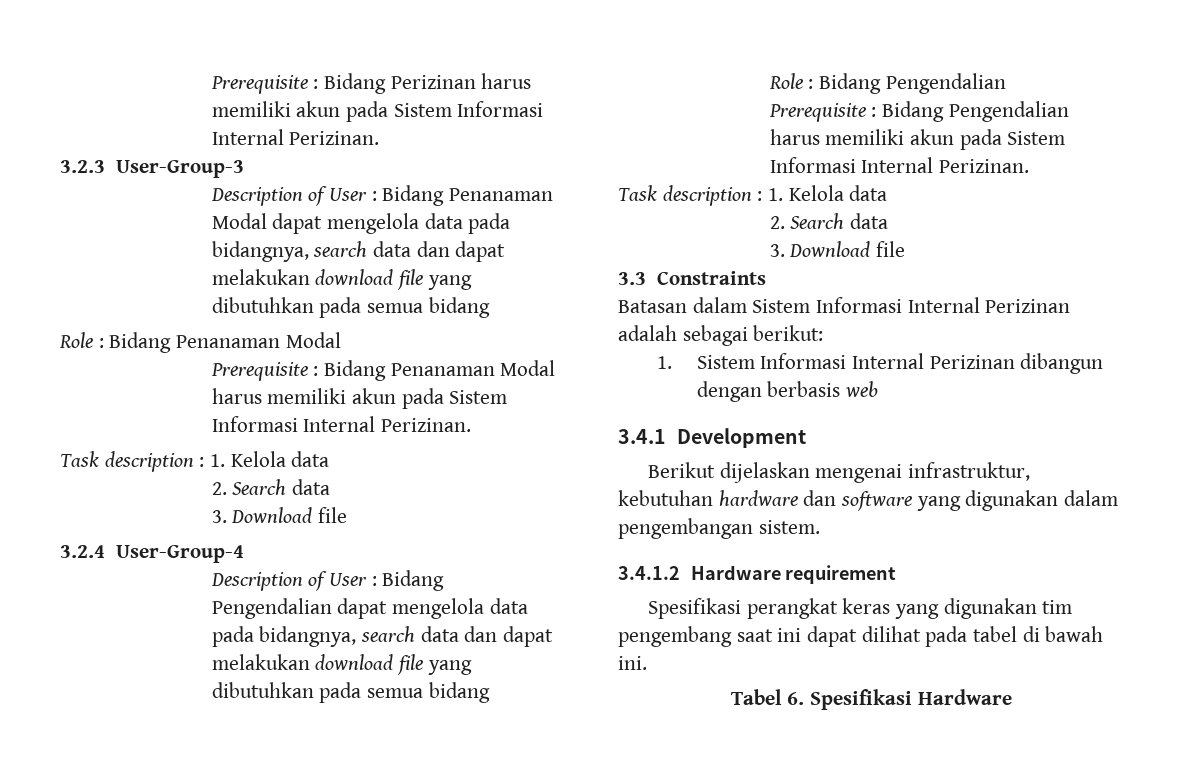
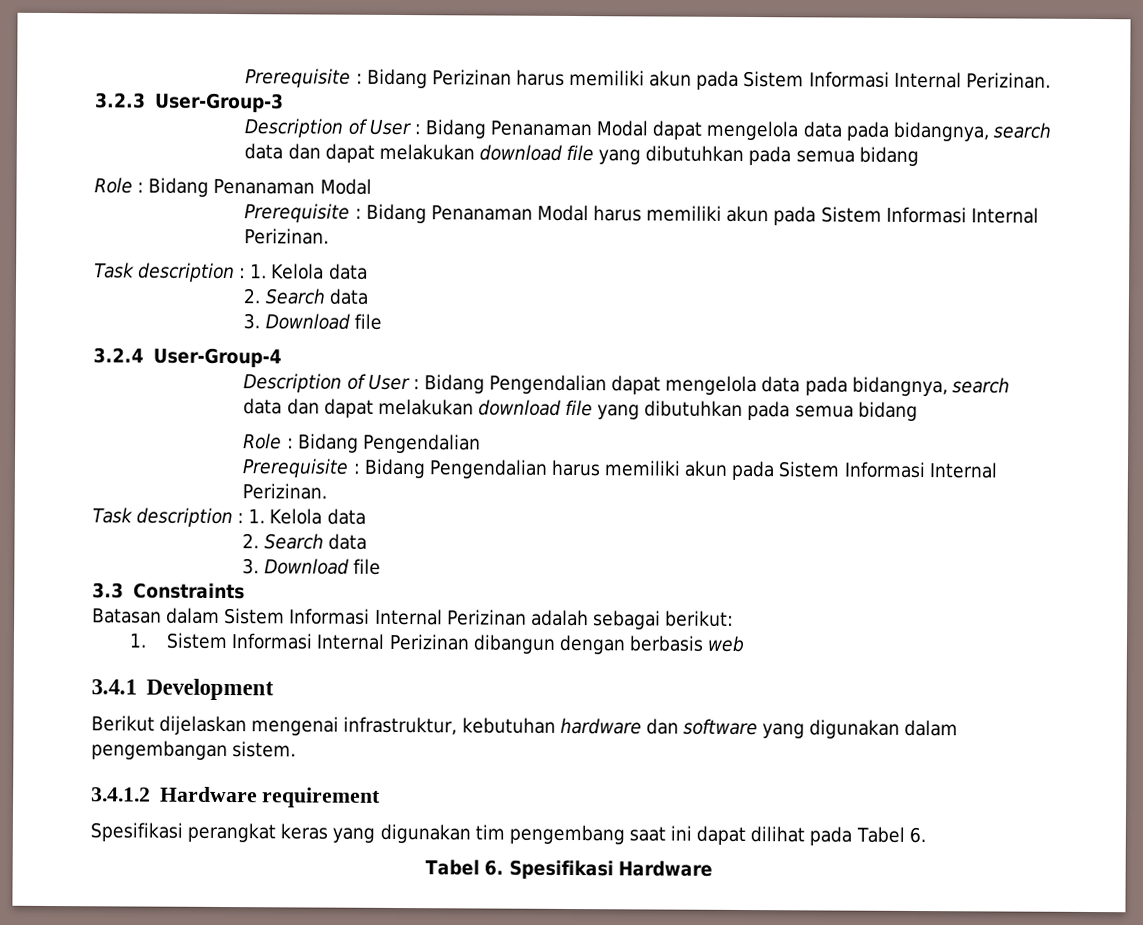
[973,626,1104,642] [618,656,647,670] tabel di bawah ini. -> [855,826,926,844] Tabel 6.

